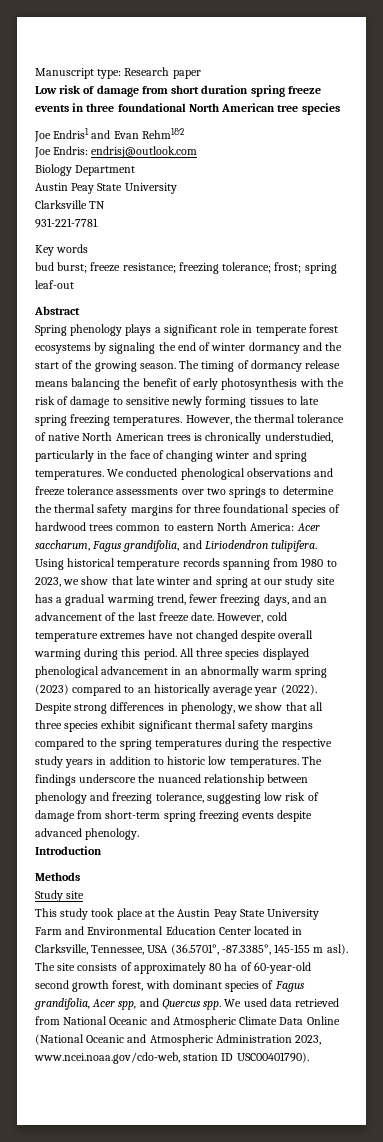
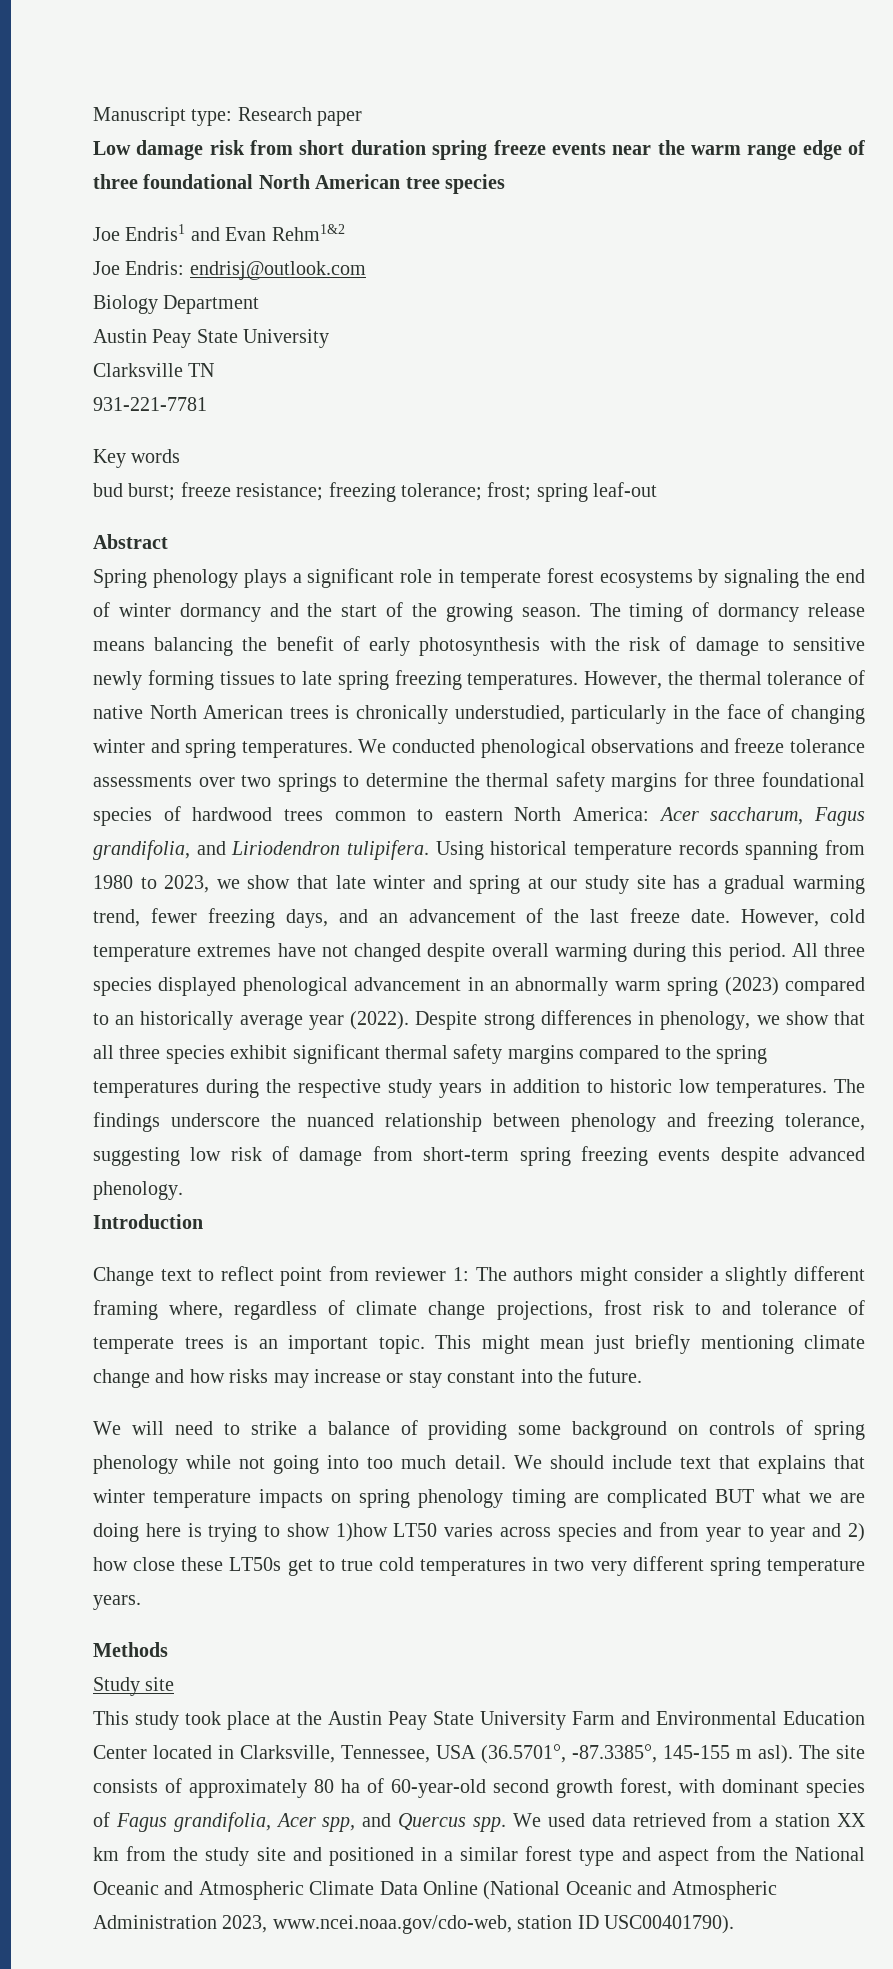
[59,85,139,97] risk of damage -> [136,140,245,160] damage risk
[72,103,85,112] in -> [612,140,866,160] near the warm range edge of
(102, 850) none -> [93,1266,865,1286] [93,1300,866,1320] [93,1334,865,1354] [93,1368,643,1388] [93,1420,866,1440] [93,1455,865,1474] [93,1489,866,1508] [93,1522,865,1542] [93,1556,865,1576] [93,1595,141,1610] // Change text to reflect point from reviewer 1: The authors might consider a slightly different framing where, regardless of climate change projections, frost risk to and tolerance of temperate trees is an important topic. This might mean just briefly mentioning climate change and how risks may increase or stay constant into the future. // We will need to strike a balance of providing some background on controls of spring phenology while not going into too much detail. We should include text that explains that winter temperature impacts on spring phenology timing are complicated BUT what we are doing here is trying to show 1)how LT50 varies across species and from year to year and 2) how close these LT50s get to true cold temperatures in two very different spring temperature years.
(60, 1020) none -> [759,1813,867,1827] [93,1846,788,1866] a station XX km from the study site and positioned in a similar forest type and aspect from the

